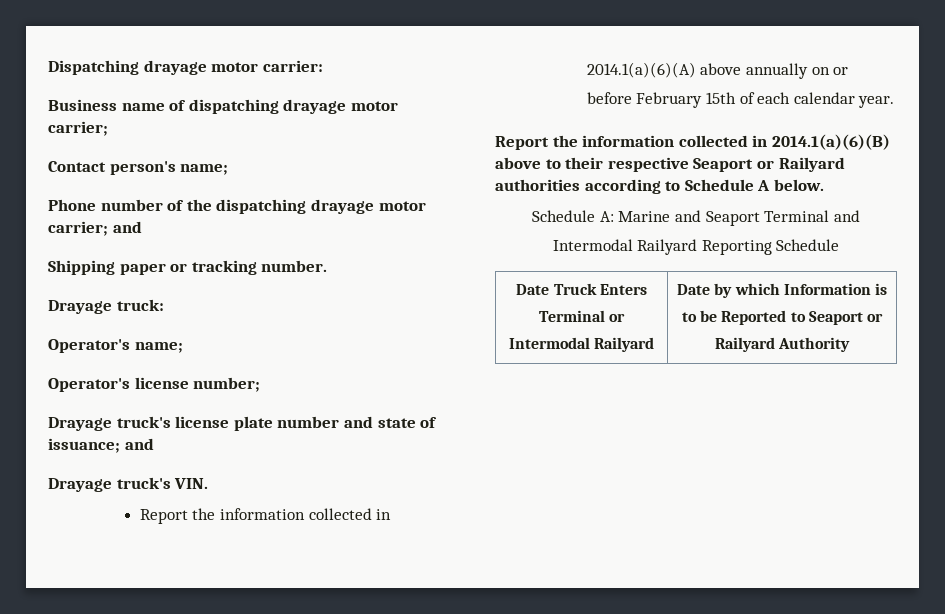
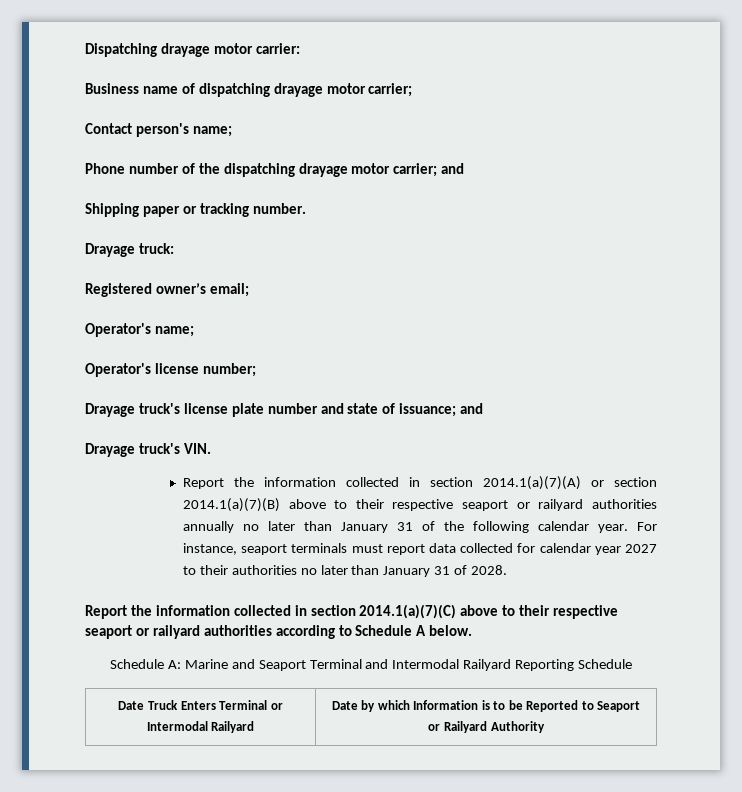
(164, 305) none -> [85,283,249,297] // Registered owner’s email;
[586,62,849,79] [586,92,895,108] [495,134,890,150] [495,157,845,172] 2014.1(a)(6)(A) above annually on or before February 15th of each calendar year. // Report the information collected in 2014.1(a)(6)(B) above to their respective Seaport or Railyard -> [429,476,657,490] [182,498,657,512] [182,521,658,533] [182,543,658,555] [182,565,508,577] [85,604,619,619] [85,625,200,639] section 2014.1(a)(7)(A) or section 2014.1(a)(7)(B) above to their respective seaport or railyard authorities annually no later than January 31 of the following calendar year. For instance, seaport terminals must report data collected for calendar year 2027 to their authorities no later than January 31 of 2028. // Report the information collected in section 2014.1(a)(7)(C) above to their respective seaport or railyard

